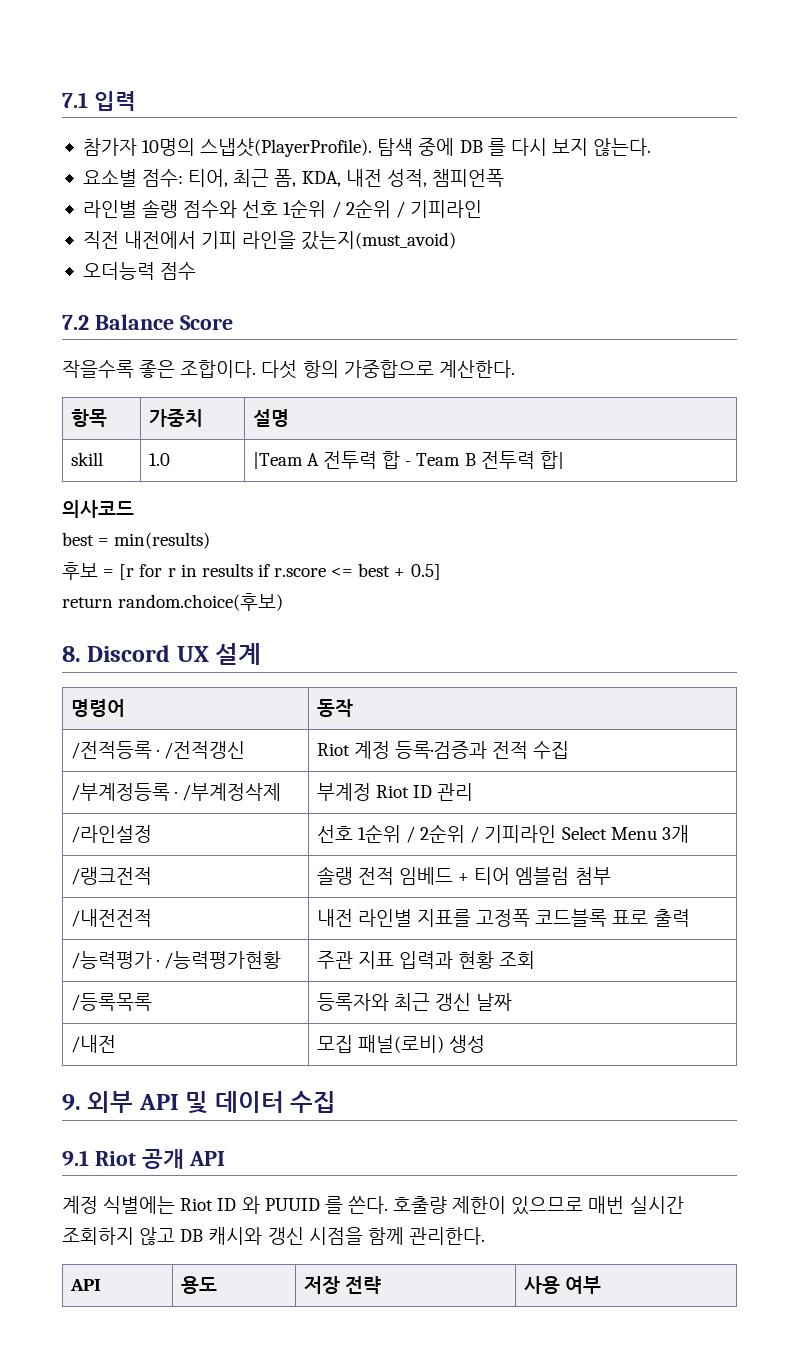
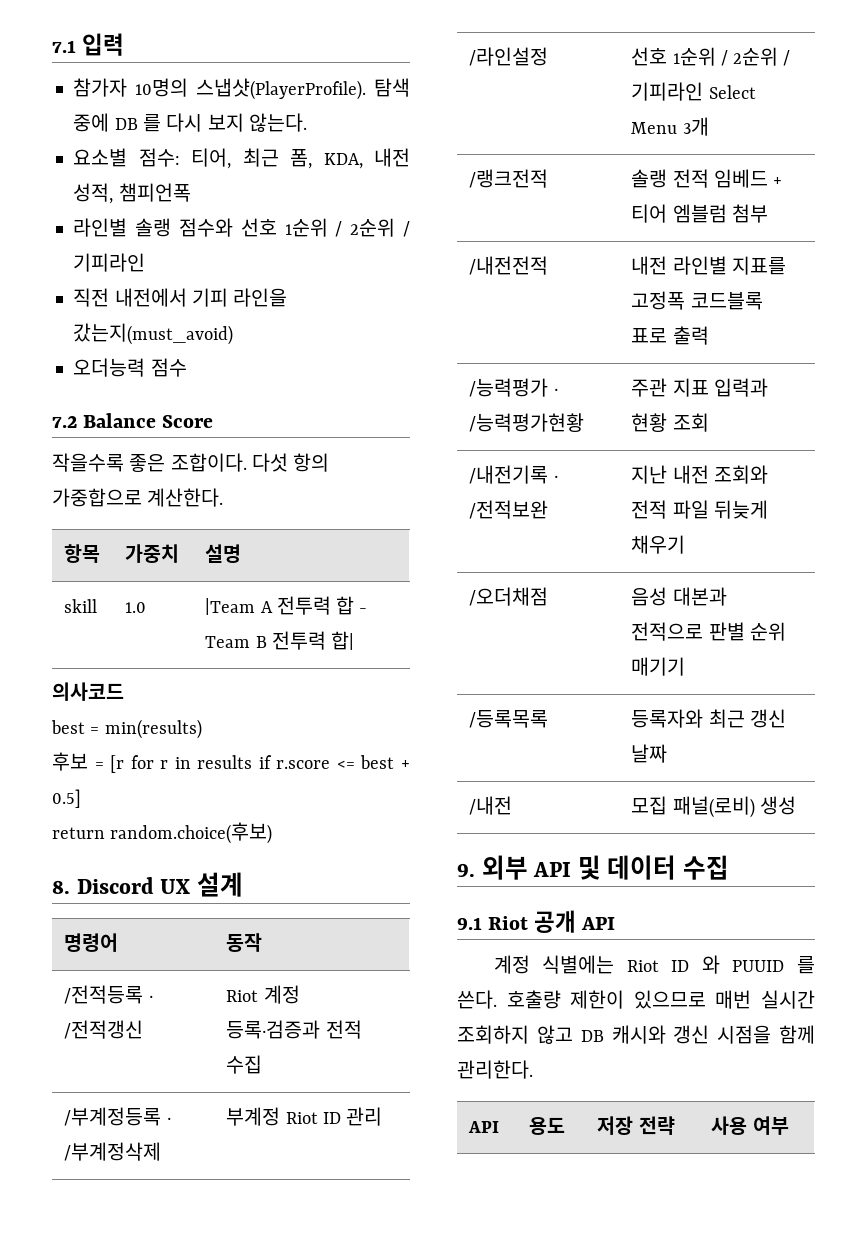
(536, 960) none -> [469,465,558,484] [469,500,549,519] [631,465,768,484] [631,500,768,519] [631,535,686,554] [469,587,549,606] [631,587,727,606] [631,622,786,641] [631,657,686,676] // /내전기록 · /전적보완 | 지난 내전 조회와 전적 파일 뒤늦게 채우기 // /오더채점 | 음성 대본과 전적으로 판별 순위 매기기

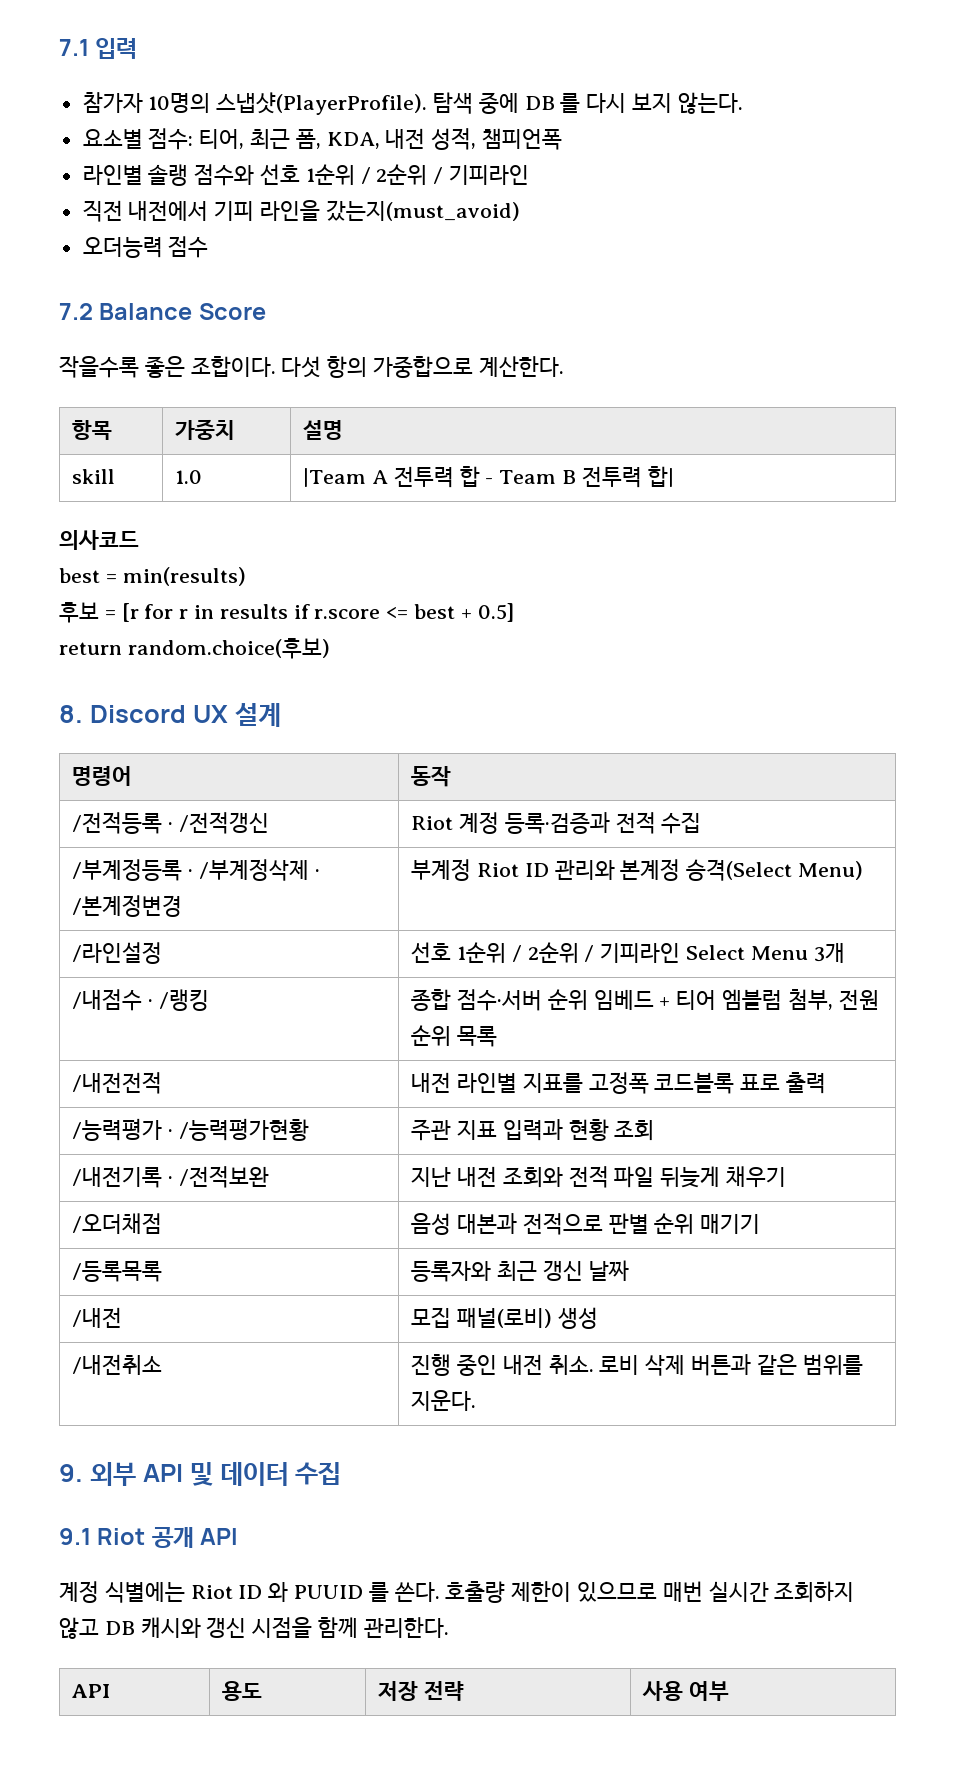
(162, 1151) none -> [314,869,320,877] [72,895,183,917] · /본계정변경
[346,1107,383,1126] 관리 -> [554,859,864,881] 관리와 본계정 승격(Select Menu)
[469,169,549,188] [631,169,783,188] [631,204,768,223] /랭크전적 | 솔랭 전적 임베드 + 티어 엠블럼 첨부 -> [72,989,209,1011] [411,989,879,1011] [411,1025,498,1047] /내점수 · /랭킹 | 종합 점수·서버 순위 임베드 + 티어 엠블럼 첨부, 전원 순위 목록
(796, 805) none -> [72,1354,163,1375] [411,1354,863,1376] [411,1390,477,1411] // /내전취소 | 진행 중인 내전 취소. 로비 삭제 버튼과 같은 범위를 지운다.

